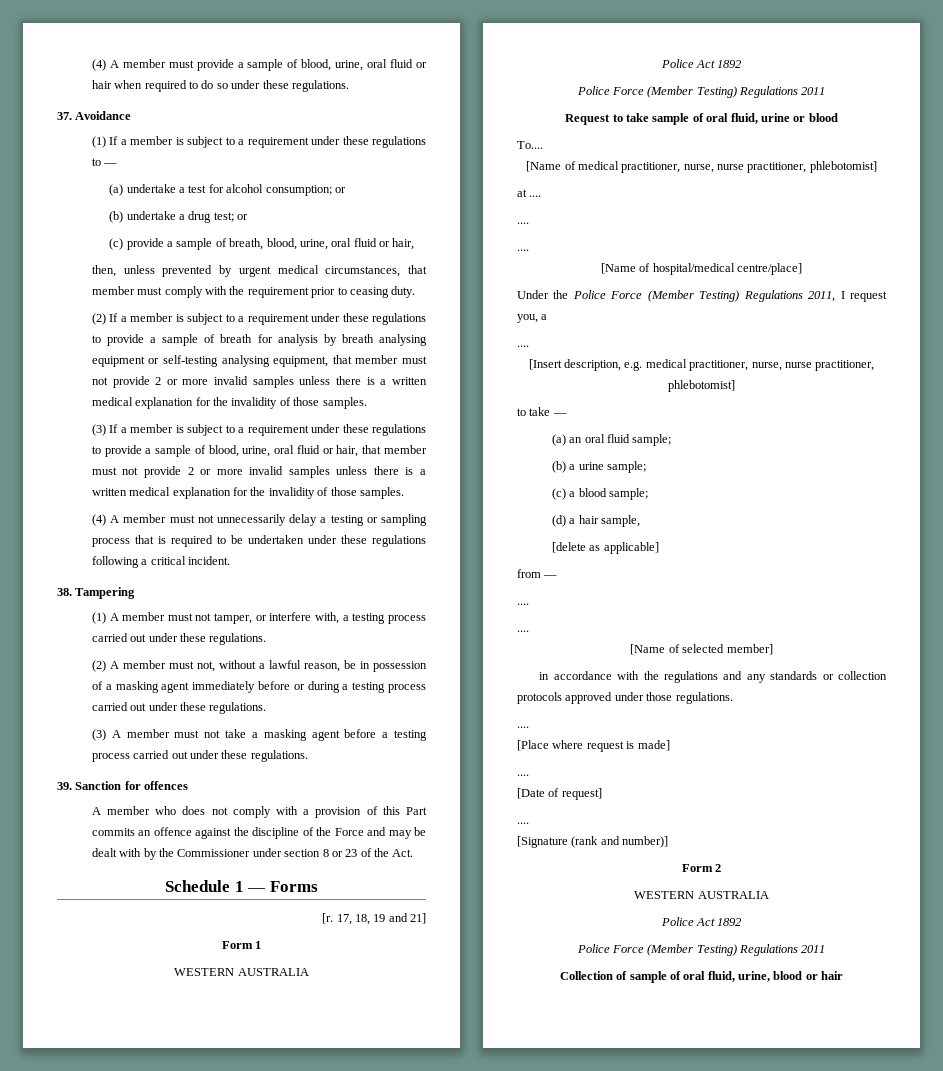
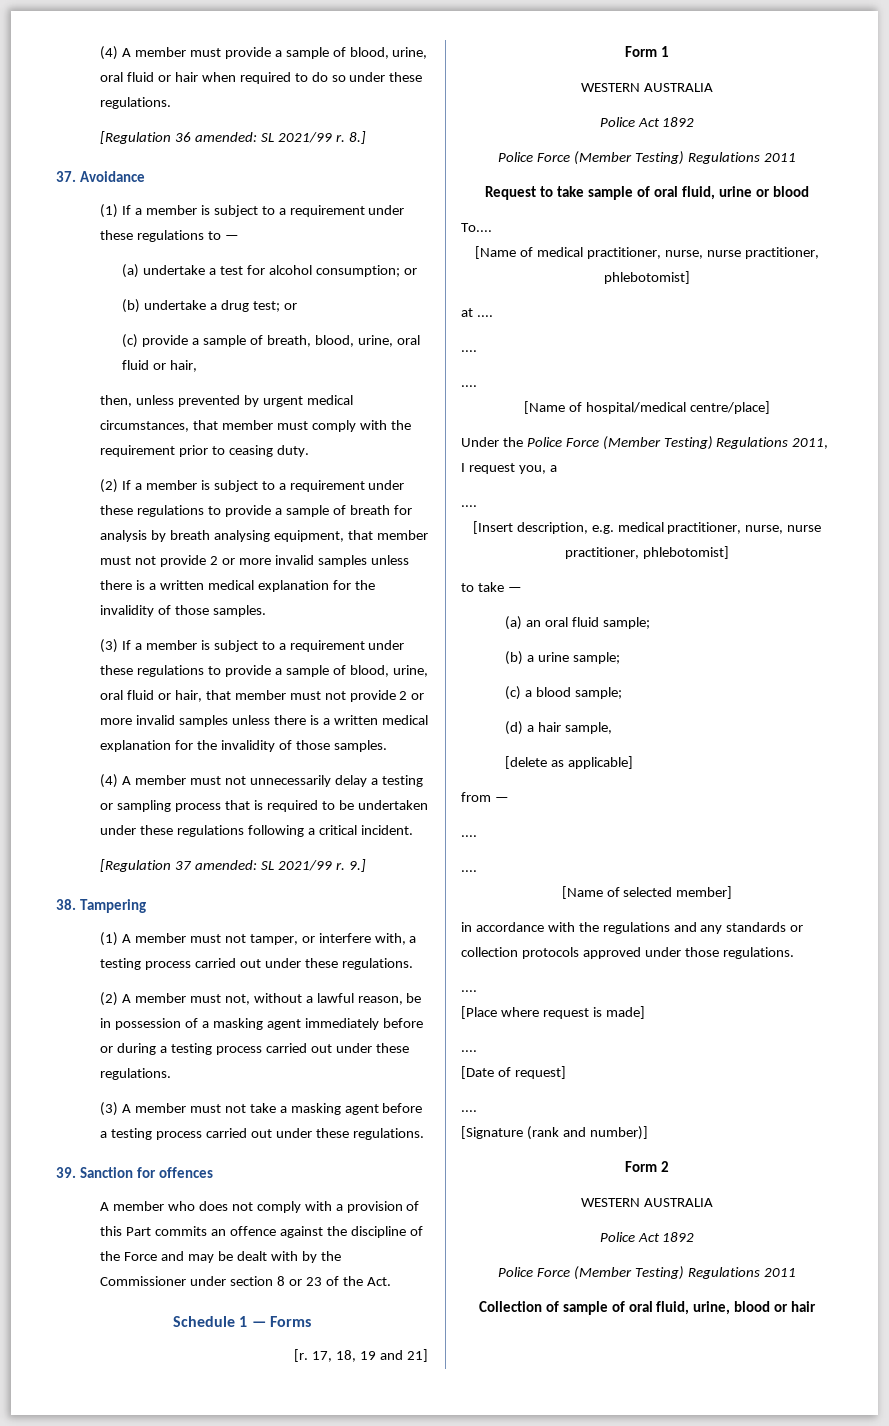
(349, 86) none -> [100,131,366,144] // [Regulation 36 amended: SL 2021/99 r. 8.]
[91,355,270,367] equipment or self-testing analysing -> (270, 536) none
(230, 560) none -> [100,859,366,872] // [Regulation 37 amended: SL 2021/99 r. 9.]

